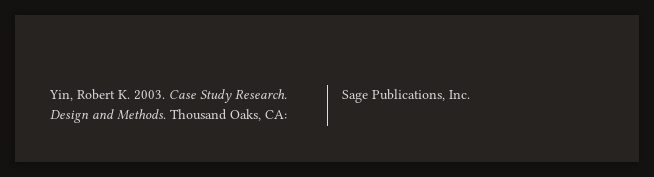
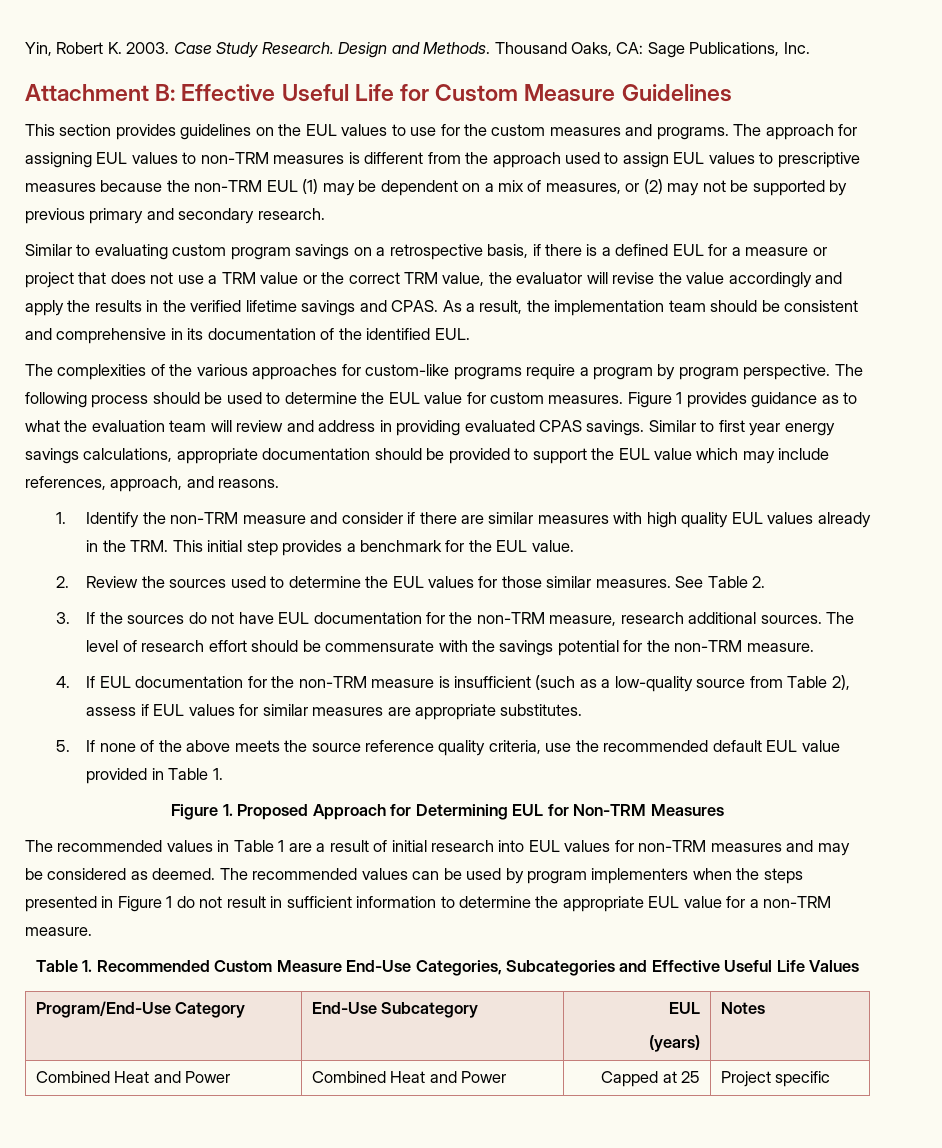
(470, 94) none -> [25,84,732,102] [25,124,858,140] [25,152,860,168] [25,179,848,196] [25,208,325,224] [25,244,827,260] [25,272,843,288] [25,300,859,316] [25,328,470,344] [25,364,863,380] [25,392,858,408] [25,420,835,436] [25,448,830,464] [25,476,280,492] [55,512,871,528] [86,540,574,556] [55,576,766,588] [55,612,855,626] [86,640,814,656] [55,675,850,692] [86,704,583,720] [55,740,840,756] [86,768,223,784] [171,804,724,820] [25,840,850,856] [25,868,803,884] [25,896,832,912] [25,927,92,936] [35,960,860,976] [35,1001,246,1018] [311,1002,479,1018] [669,1002,701,1014] [649,1035,701,1052] [720,1002,765,1014] [35,1071,231,1083] [311,1071,507,1083] [601,1071,701,1087] [720,1071,831,1087] // Attachment B: Effective Useful Life for Custom Measure Guidelines // This section provides guidelines on the EUL values to use for the custom measures and programs. The approach for assigning EUL values to non-TRM measures is different from the approach used to assign EUL values to prescriptive measures because the non-TRM EUL (1) may be dependent on a mix of measures, or (2) may not be supported by previous primary and secondary research. // Similar to evaluating custom program savings on a retrospective basis, if there is a defined EUL for a measure or project that does not use a TRM value or the correct TRM value, the evaluator will revise the value accordingly and apply the results in the verified lifetime savings and CPAS. As a result, the implementation team should be consistent and comprehensive in its documentation of the identified EUL. // The complexities of the various approaches for custom-like programs require a program by program perspective. The following process should be used to determine the EUL value for custom measures. Figure 1 provides guidance as to what the evaluation team will review and address in providing evaluated CPAS savings. Similar to first year energy savings calculations, appropriate documentation should be provided to support the EUL value which may include references, approach, and reasons. // 1. Identify the non-TRM measure and consider if there are similar measures with high quality EUL values already in the TRM. This initial step provides a benchmark for the EUL value. // 2. Review the sources used to determine the EUL values for those similar measures. See Table 2. // 3. If the sources do not have EUL documentation for the non-TRM measure, research additional sources. The level of research effort should be commensurate with the savings potential for the non-TRM measure. // 4. If EUL documentation for the non-TRM measure is insufficient (such as a low-quality source from Table 2), assess if EUL values for similar measures are appropriate substitutes. // 5. If none of the above meets the source reference quality criteria, use the recommended default EUL value provided in Table 1. // Figure 1. Proposed Approach for Determining EUL for Non-TRM Measures // The recommended values in Table 1 are a result of initial research into EUL values for non-TRM measures and may be considered as deemed. The recommended values can be used by program implementers when the steps presented in Figure 1 do not result in sufficient information to determine the appropriate EUL value for a non-TRM measure. // Table 1. Recommended Custom Measure End-Use Categories, Subcategories and Effective Useful Life Values // Program/End-Use Category | End-Use Subcategory | EUL // (years) | Notes // Combined Heat and Power | Combined Heat and Power | Capped at 25 | Project specific

